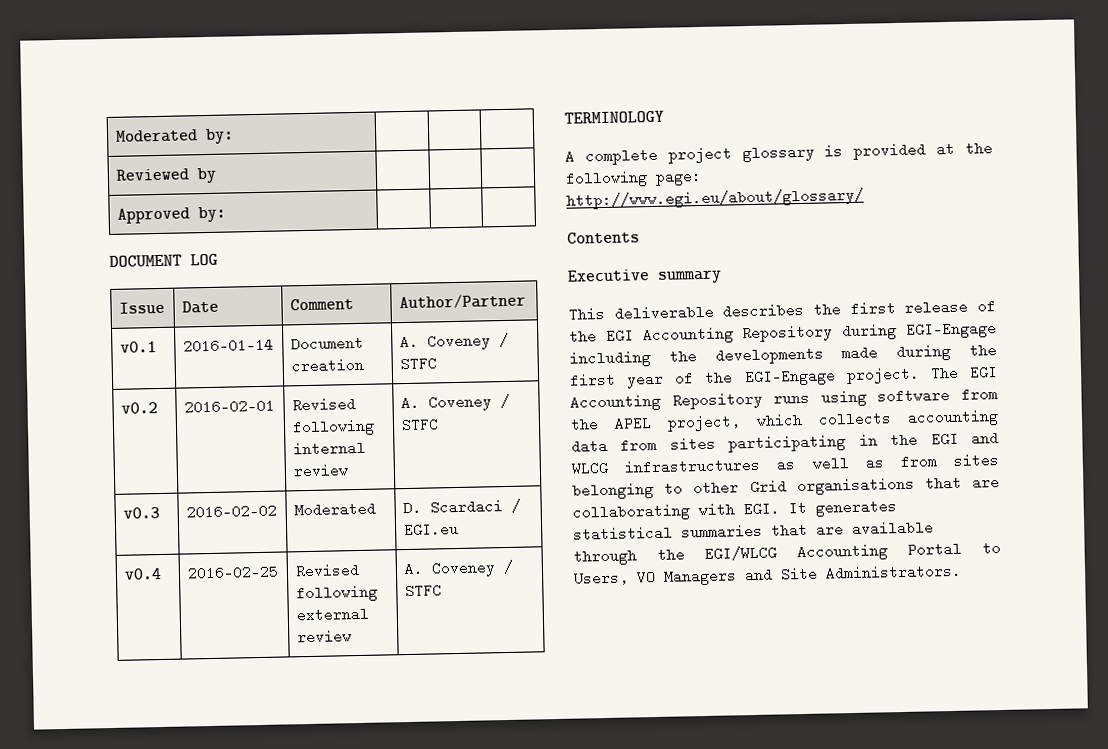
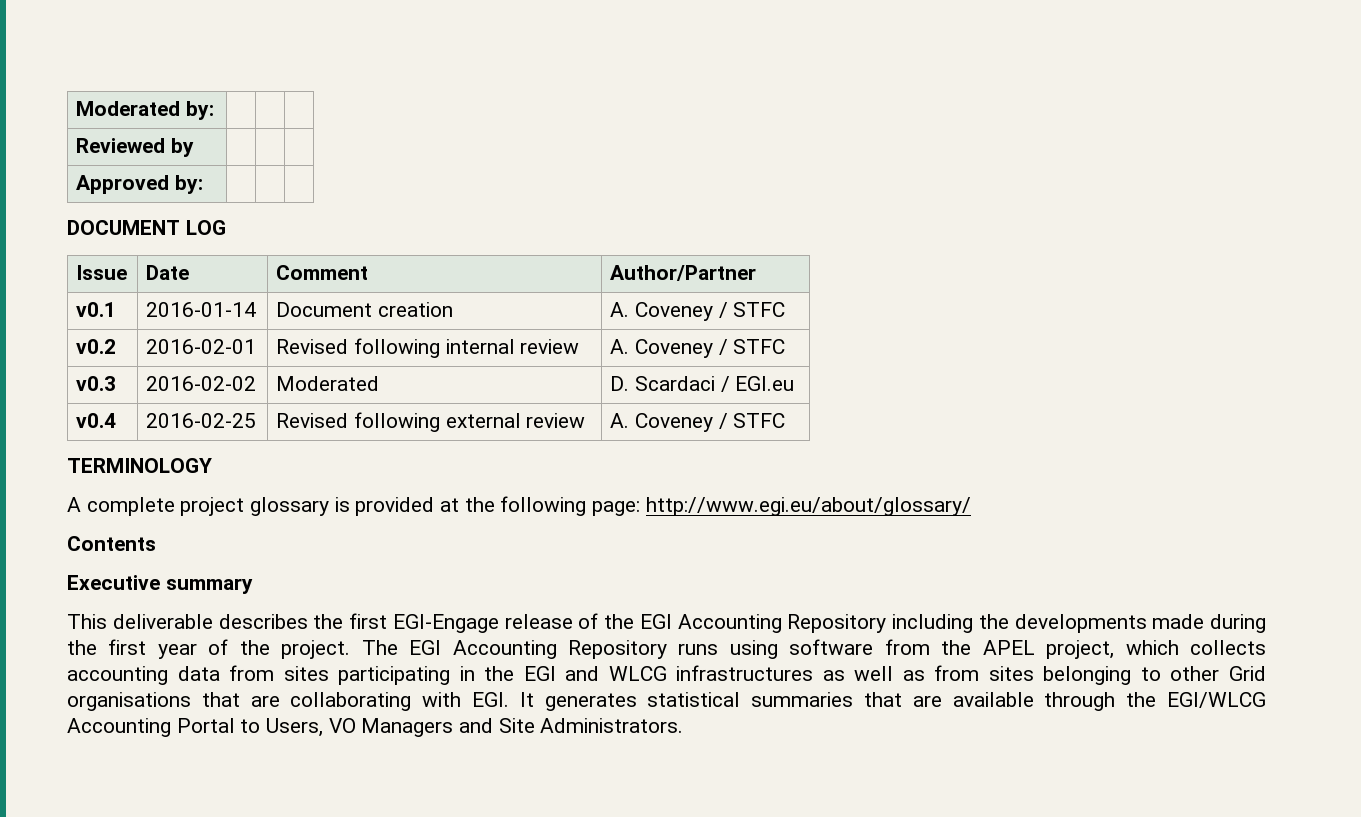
(896, 308) none -> [392,614,499,633] EGI-Engage
[842,321,997,341] during EGI-Engage -> (887, 623) none
[743,368,836,387] EGI-Engage -> (270, 647) none

